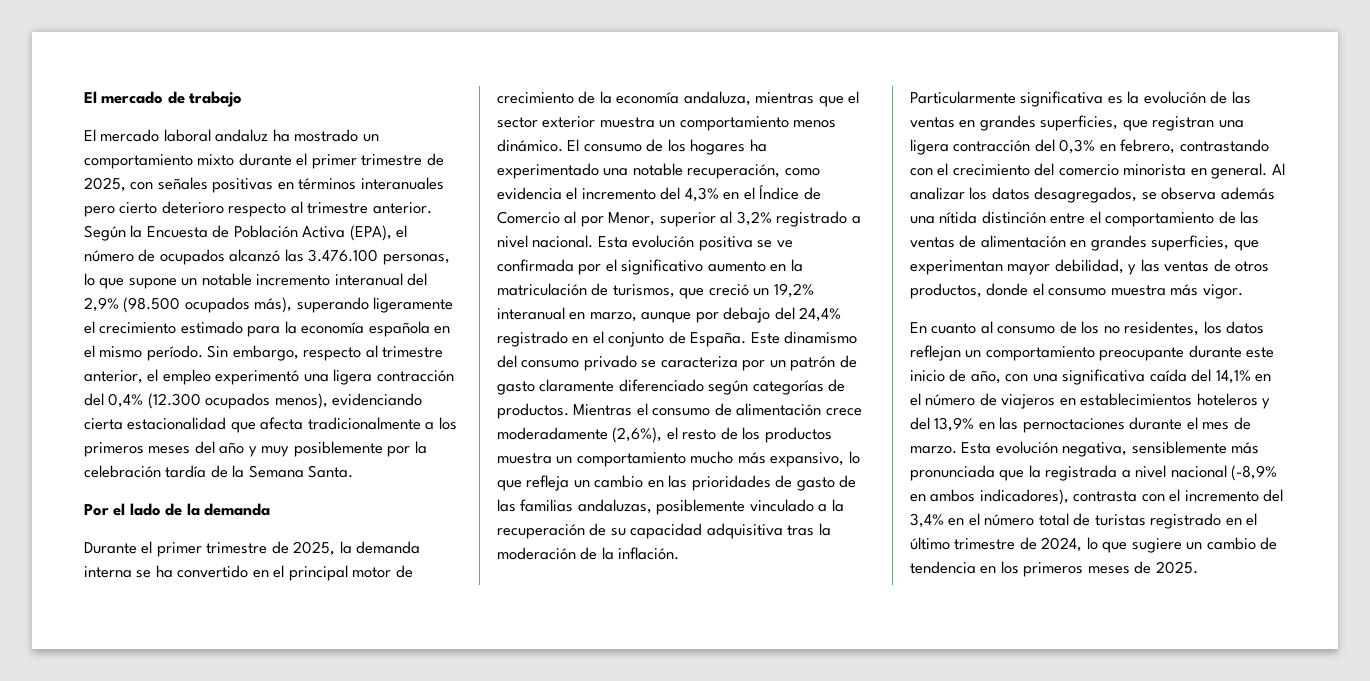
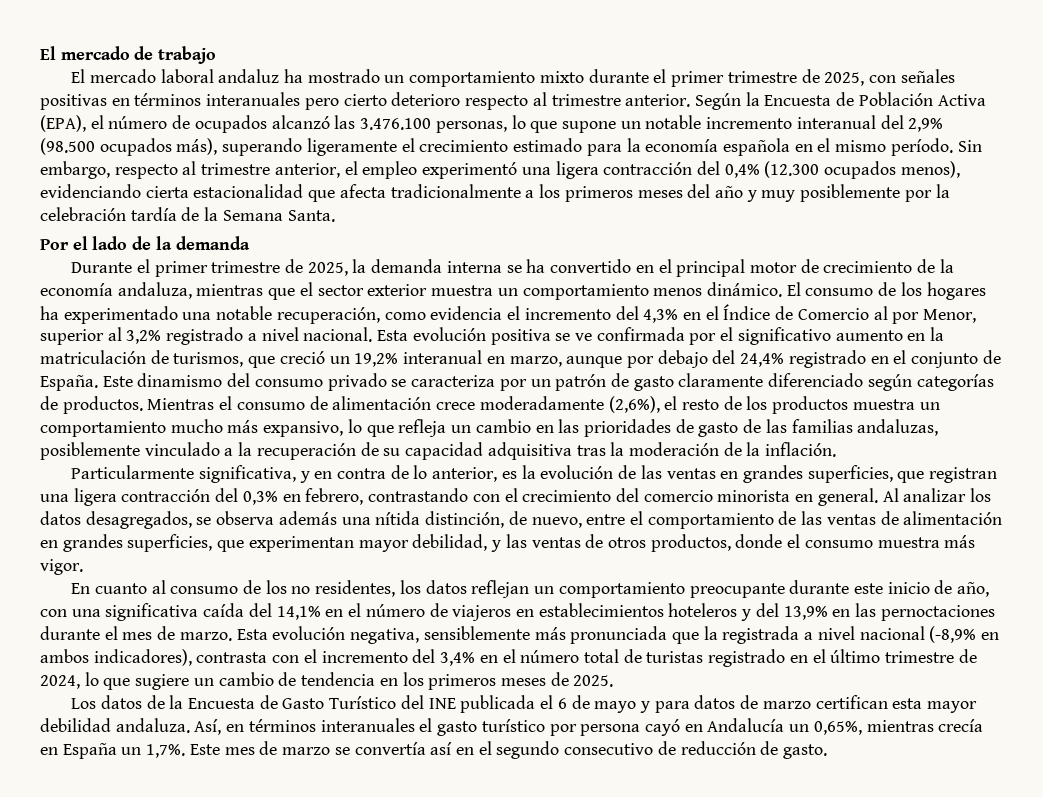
[1020,91,1104,107] significativa -> [198,465,498,483] significativa, y en contra de lo anterior,
[981,211,1046,224] distinción -> [425,511,582,528] distinción, de nuevo,
(1198, 567) none -> [71,695,978,713] [40,718,984,736] [40,741,828,759] // Los datos de la Encuesta de Gasto Turístico del INE publicada el 6 de mayo y para datos de marzo certifican esta mayor debilidad andaluza. Así, en términos interanuales el gasto turístico por persona cayó en Andalucía un 0,65%, mientras crecía en España un 1,7%. Este mes de marzo se convertía así en el segundo consecutivo de reducción de gasto.

